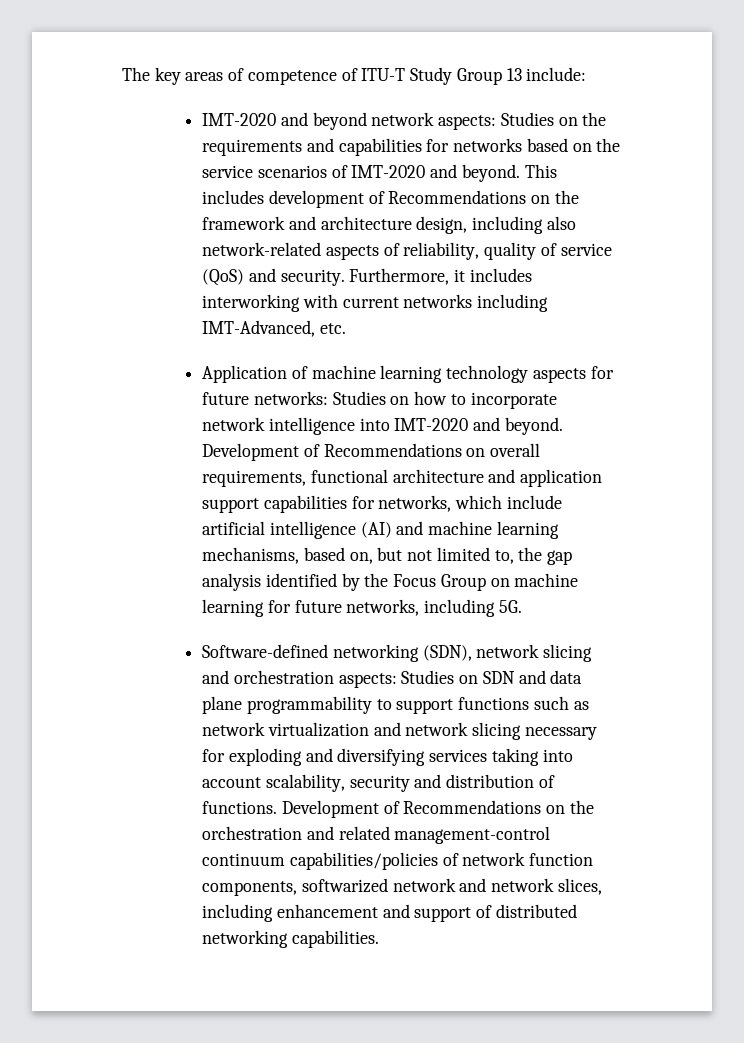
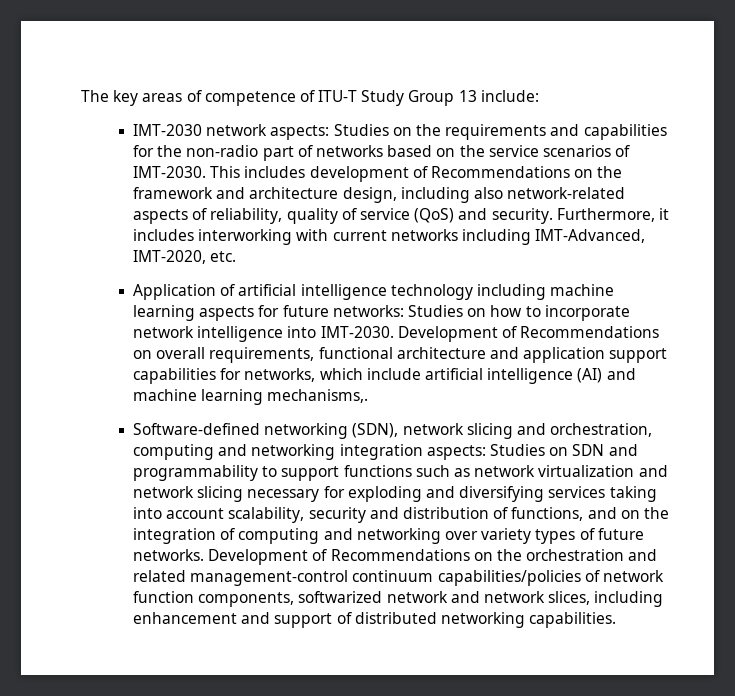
[202,112,367,130] IMT-2020 and beyond -> [133,124,203,136] IMT-2030
(450, 145) none -> [157,145,313,161] the non-radio part of
[351,164,520,182] IMT-2020 and beyond. -> [133,166,207,178] IMT-2030.
(316, 328) none -> [133,250,207,264] IMT-2020,
[311,365,529,383] machine learning technology -> [238,284,615,300] [133,305,196,321] artificial intelligence technology including machine learning
[394,417,563,435] IMT-2020 and beyond. -> [320,326,394,338] IMT-2030.
[202,547,573,565] [202,573,579,591] [202,599,522,617] mechanisms, based on, but not limited to, the gap analysis identified by the Focus Group on machine learning for future networks, including 5G. -> [267,389,369,403] mechanisms,.
[233,670,334,684] orchestration -> [550,423,653,437] [133,444,423,460] orchestration, computing and networking integration
[550,670,583,684] [202,696,243,714] data plane -> (638, 450) none
[202,801,278,814] functions. -> [511,507,669,521] [133,528,644,544] [133,549,205,561] functions, and on the integration of computing and networking over variety types of future networks.

